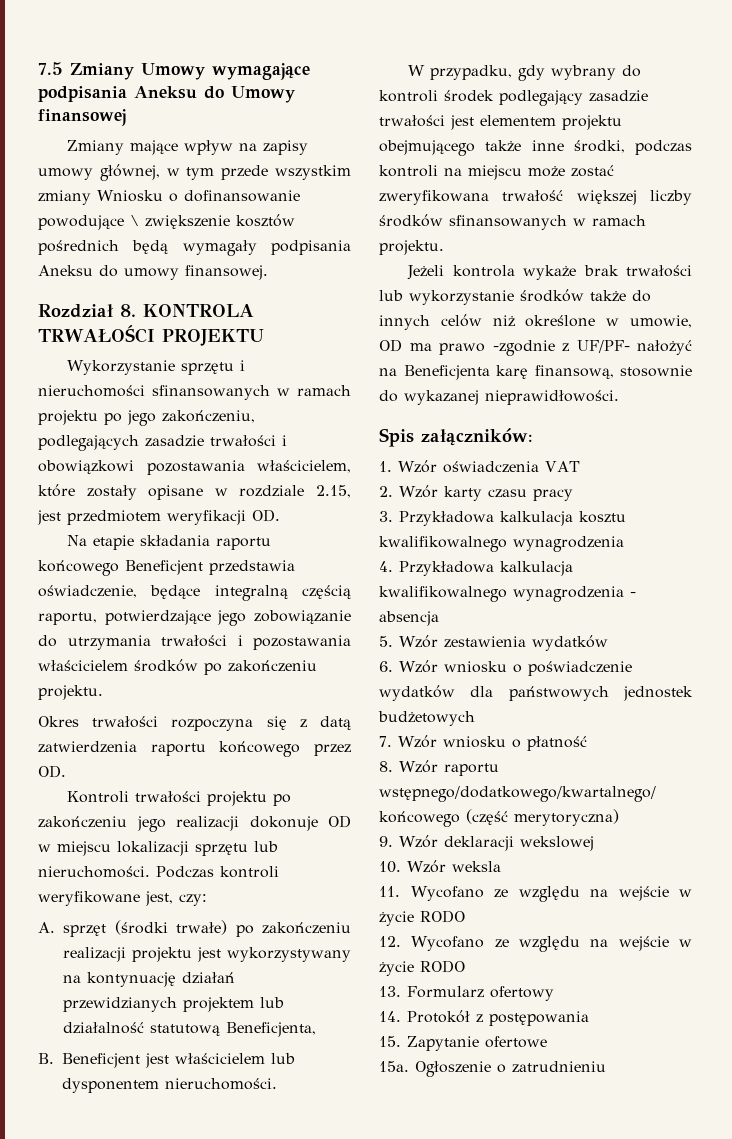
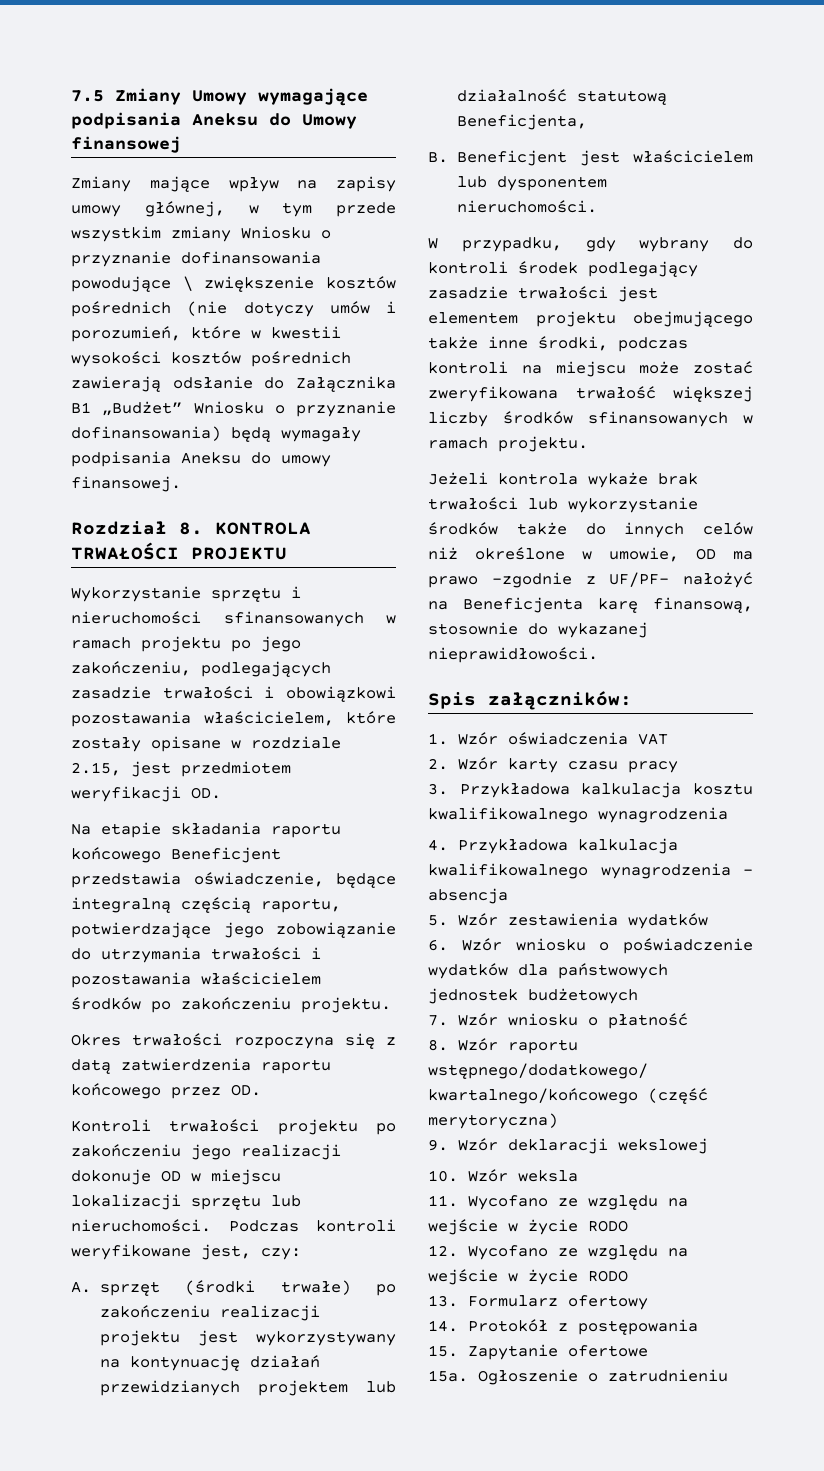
[184,190,300,202] dofinansowanie -> [71,251,321,267] przyznanie dofinansowania
(119, 247) none -> [187,301,396,317] [71,326,341,342] [71,351,351,367] [71,376,396,392] [71,401,396,417] [71,426,221,441] (nie dotyczy umów i porozumień, które w kwestii wysokości kosztów pośrednich zawierają odsłanie do Załącznika B1 „Budżet” Wniosku o przyznanie dofinansowania)

